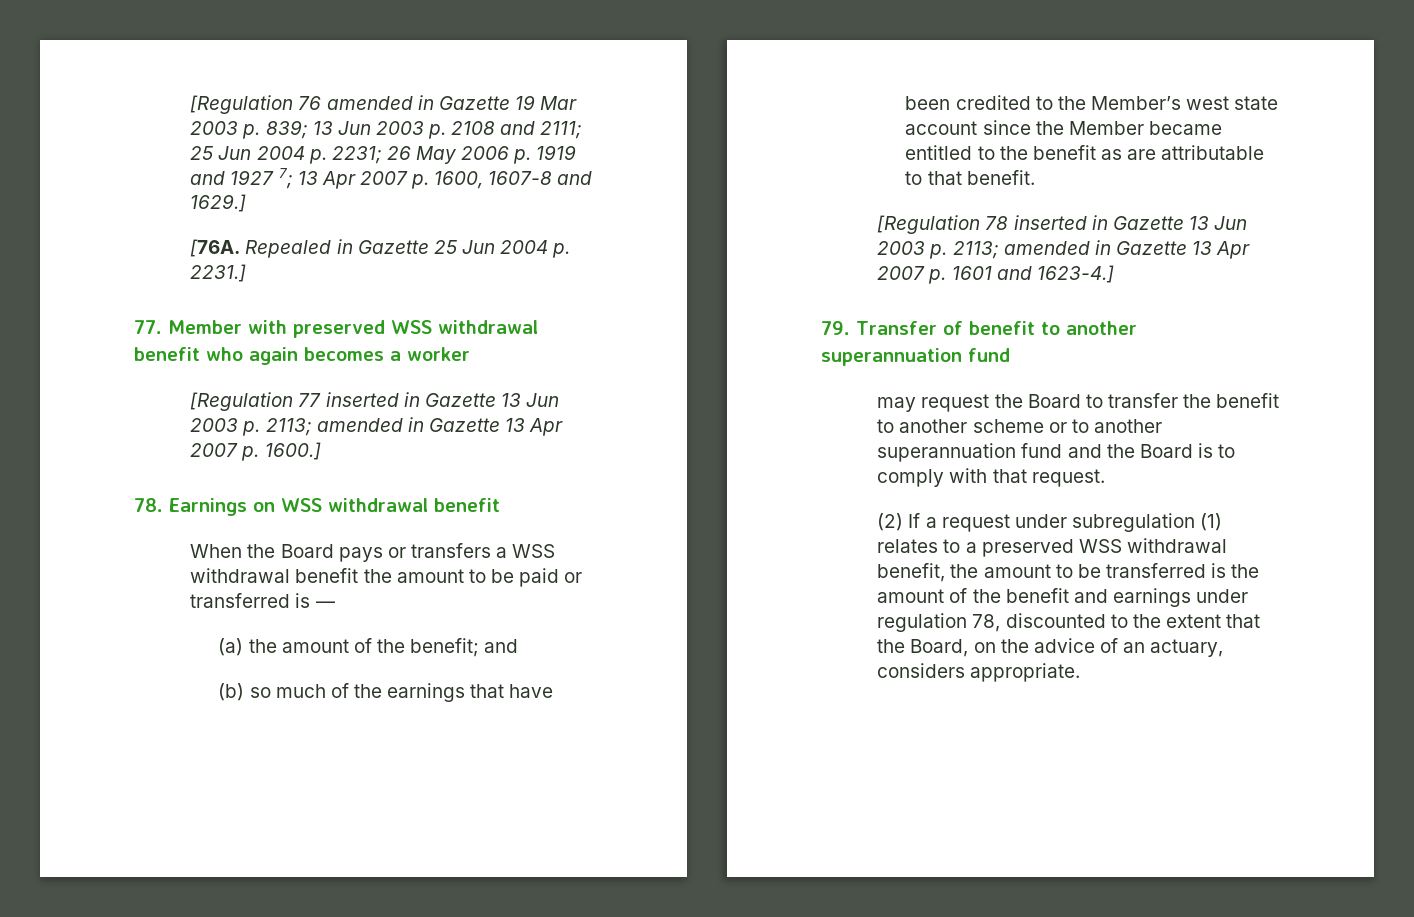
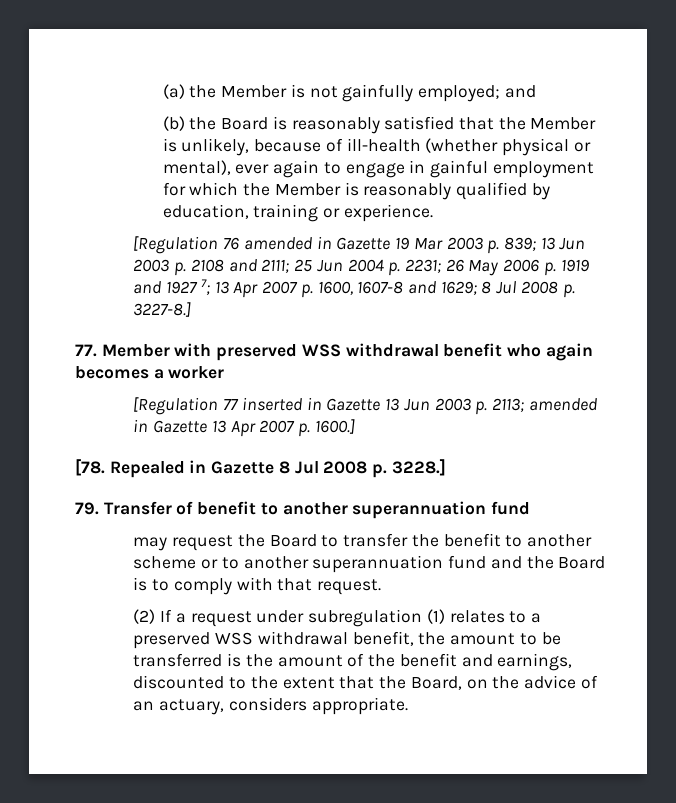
(190, 104) none -> [162,84,536,102] [162,116,597,134] [162,138,591,156] [162,160,594,178] [162,182,550,200] [162,204,433,222] (a) the Member is not gainfully employed; and // (b) the Board is reasonably satisfied that the Member is unlikely, because of ill-health (whether physical or mental), ever again to engage in gainful employment for which the Member is reasonably qualified by education, training or experience. //
[190,194,247,212] [190,239,571,258] [190,264,247,282] 1629.] // [76A. Repealed in Gazette 25 Jun 2004 p. 2231.] -> [440,281,575,298] [133,302,192,317] 1629; 8 Jul 2008 p. 3227-8.]
[134,498,500,516] [190,543,556,562] [190,568,583,587] [190,593,335,608] [218,638,519,657] [218,683,554,702] [905,95,1279,110] [905,120,1222,135] [905,145,1265,160] [905,170,1035,185] [877,215,1248,234] [877,240,1251,259] [877,265,1114,284] 78. Earnings on WSS withdrawal benefit // When the Board pays or transfers a WSS withdrawal benefit the amount to be paid or transferred is — // (a) the amount of the benefit; and // (b) so much of the earnings that have been credited to the Member’s west state account since the Member became entitled to the benefit as are attributable to that benefit. // [Regulation 78 inserted in Gazette 13 Jun 2003 p. 2113; amended in Gazette 13 Apr 2007 p. 1601 and 1623-4.] -> [75,459,446,478] [78. Repealed in Gazette 8 Jul 2008 p. 3228.]
[1112,588,1249,607] [877,613,1001,632] earnings under regulation 78, -> [497,653,573,671] earnings,

